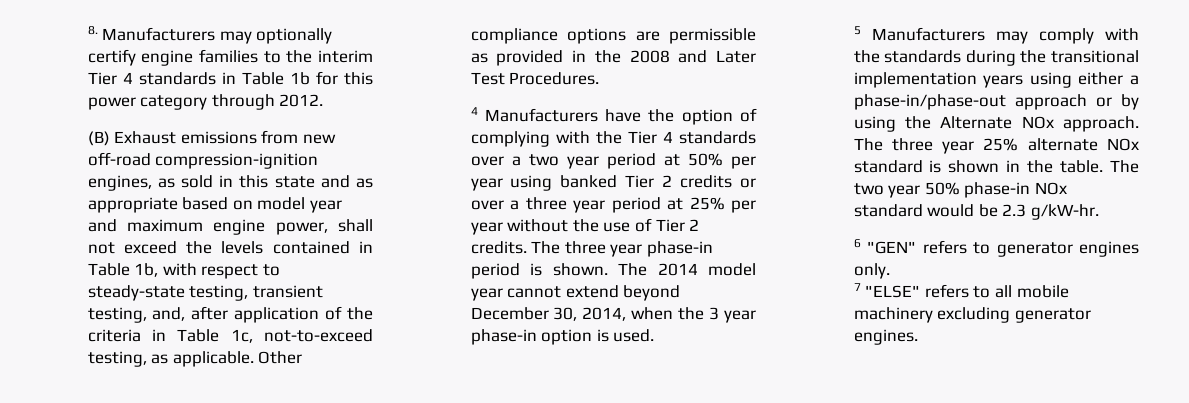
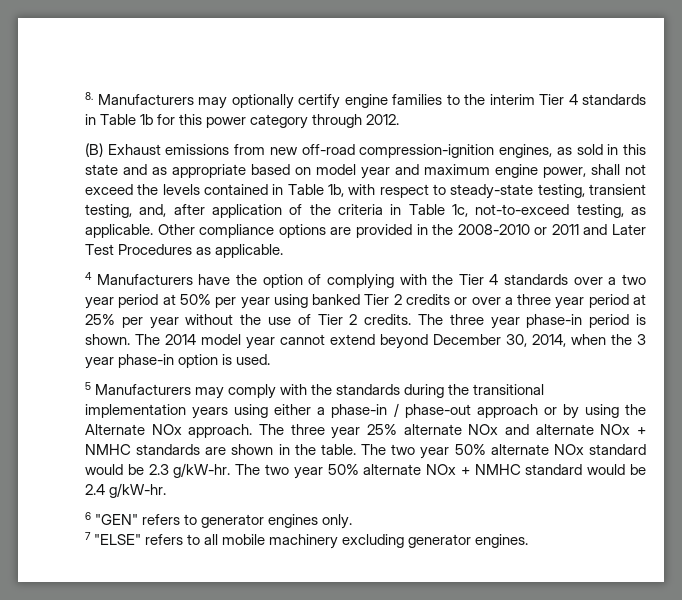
[669,28,756,44] [470,53,488,63] permissible as -> (352, 231) none
[629,50,756,63] [470,72,600,85] 2008 and Later Test Procedures. -> [457,224,646,235] [85,244,284,258] 2008-2010 or 2011 and Later Test Procedures as applicable.
[853,94,1006,110] phase-in/phase-out -> [331,403,471,418] phase-in / phase-out
[853,160,942,173] standard is -> [505,424,647,435] [85,444,227,455] and alternate NOx + NMHC standards are
[964,182,1031,198] phase-in -> [490,444,549,455] alternate
(1099, 212) none -> [235,464,646,479] [85,483,167,498] The two year 50% alternate NOx + NMHC standard would be 2.4 g/kW-hr.

